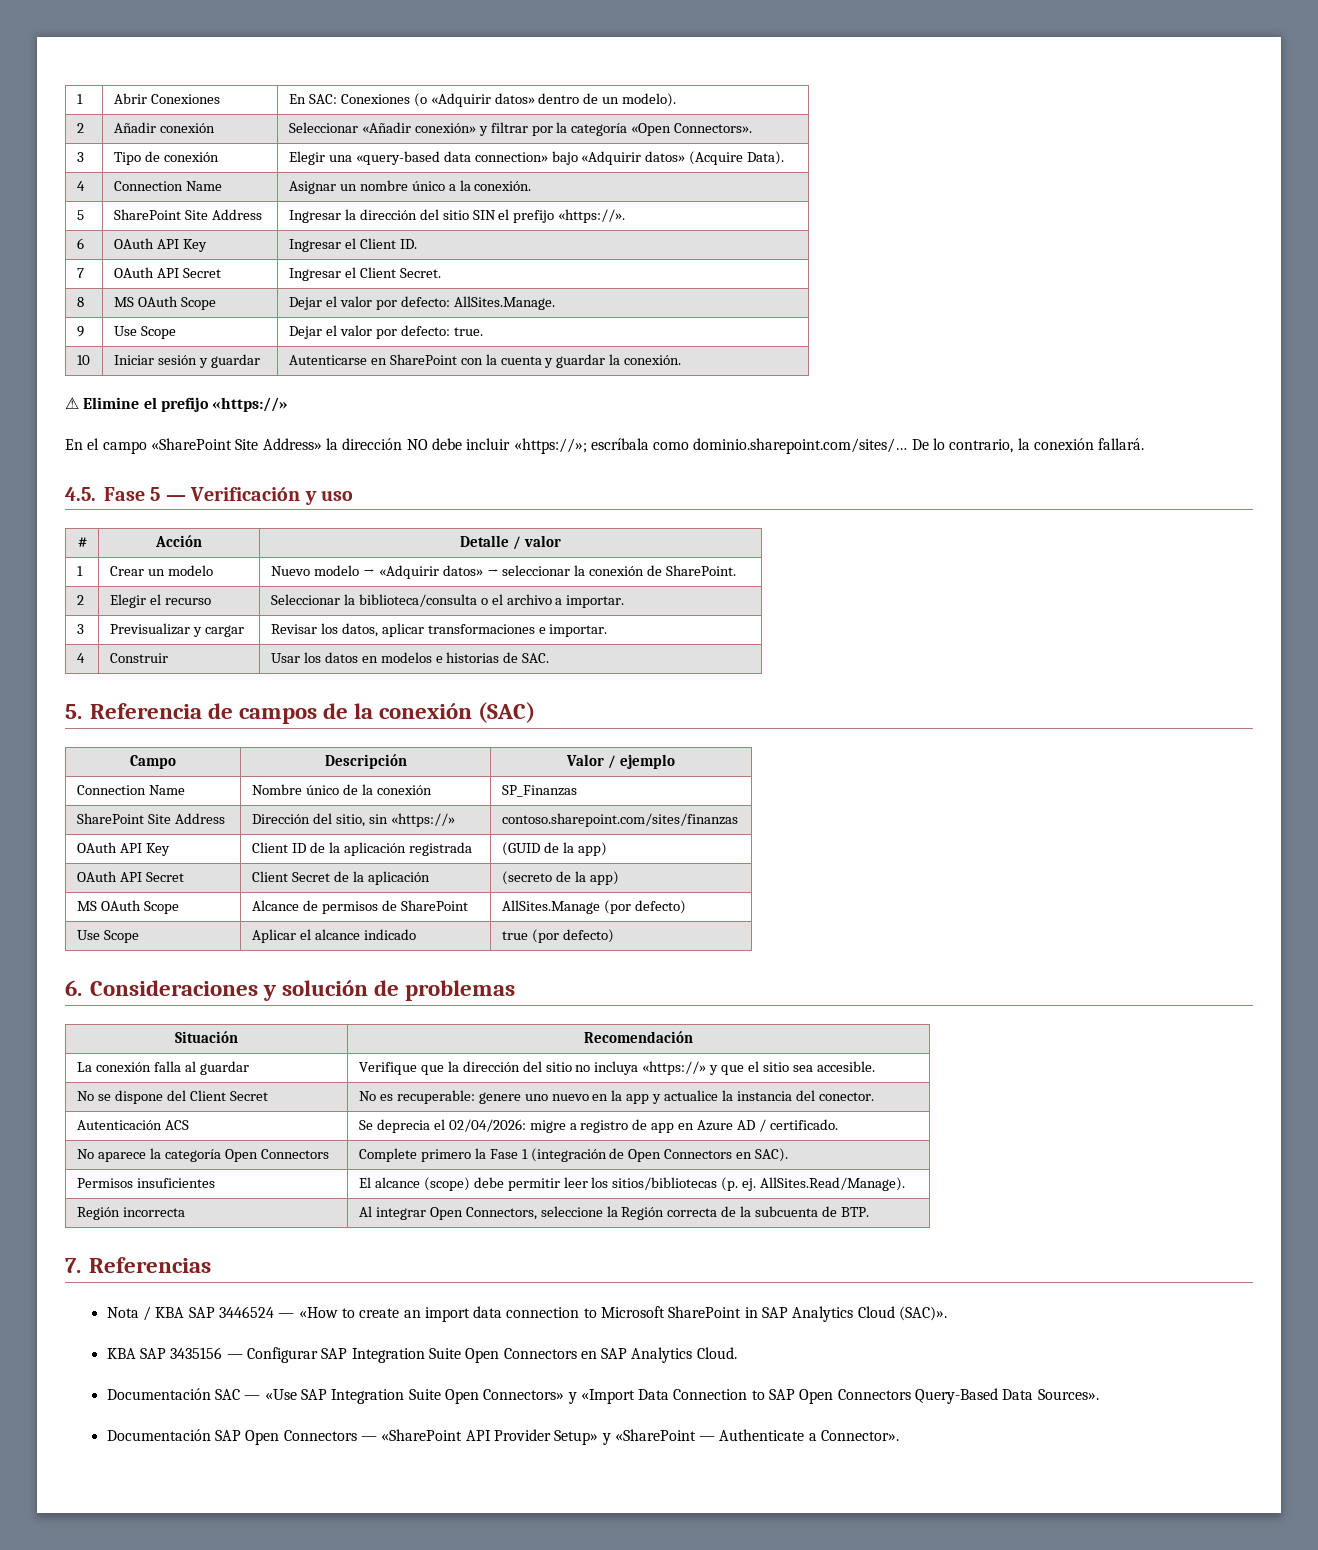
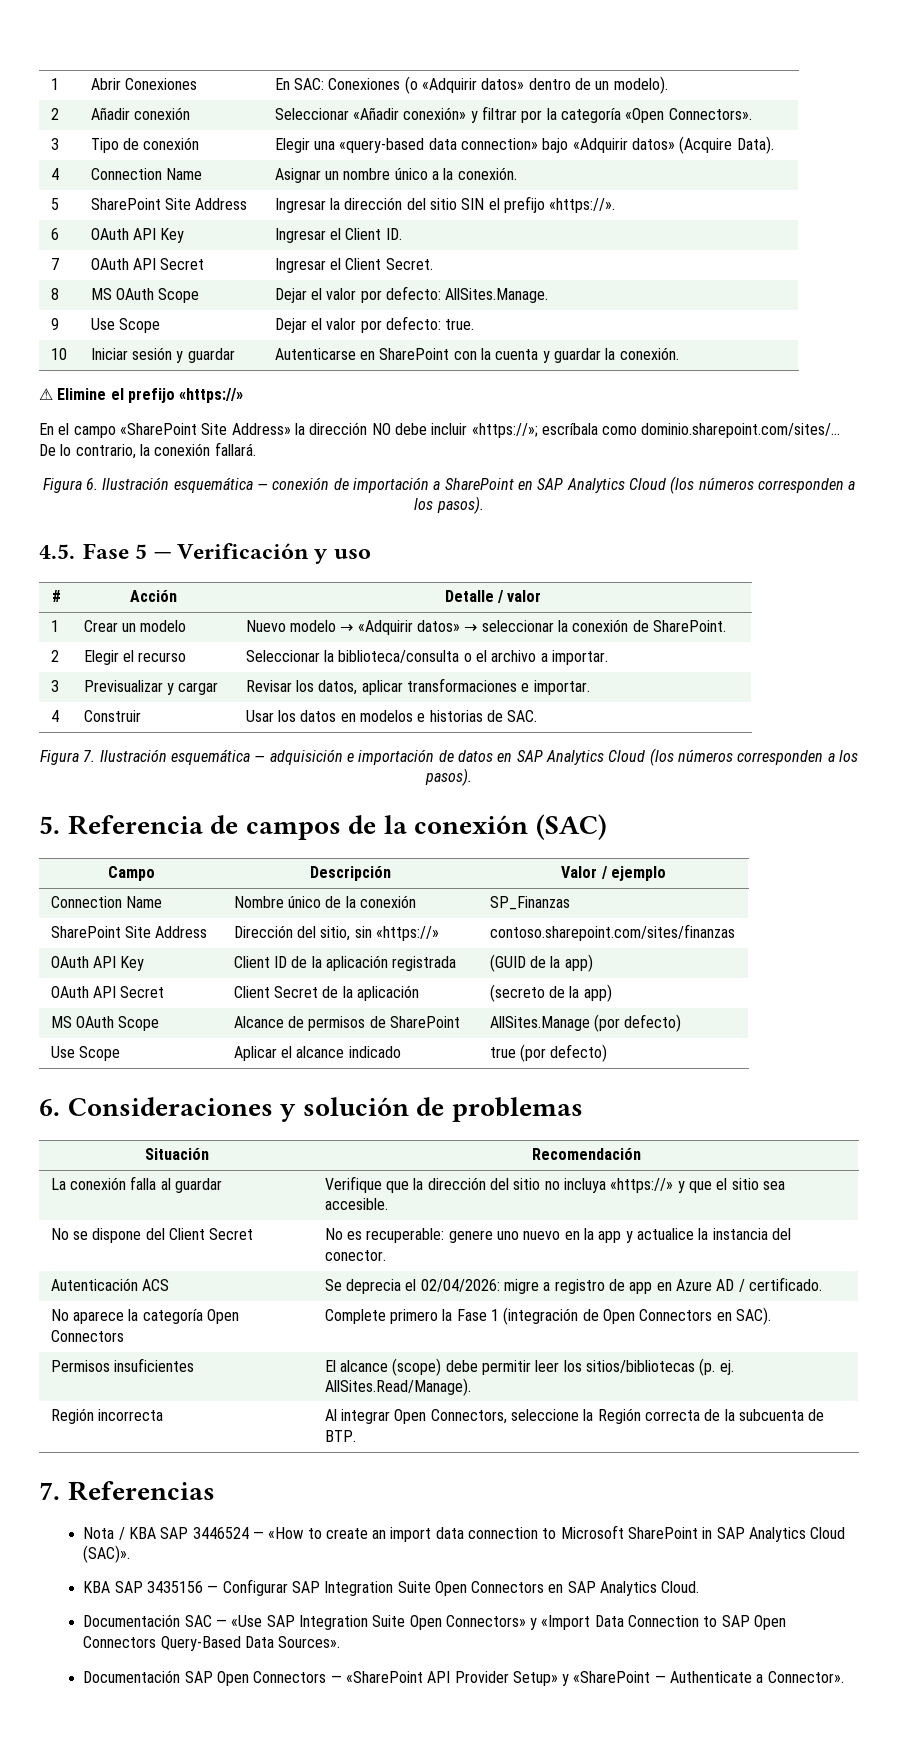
(1145, 444) none -> [42,476,856,494] [414,496,484,514] // Figura 6. Ilustración esquemática — conexión de importación a SharePoint en SAP Analytics Cloud (los números corresponden a los pasos).
(550, 658) none -> [40,748,858,766] [425,768,472,786] // Figura 7. Ilustración esquemática — adquisición e importación de datos en SAP Analytics Cloud (los números corresponden a los pasos).

